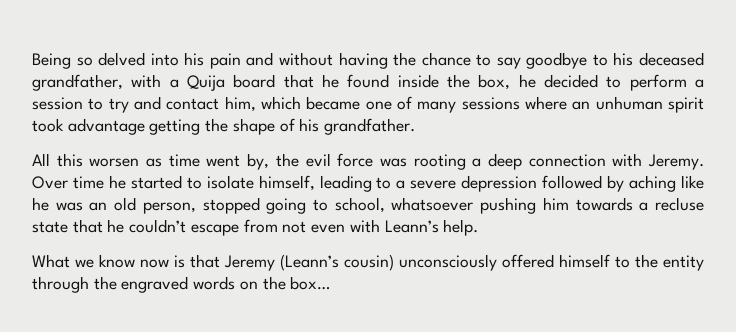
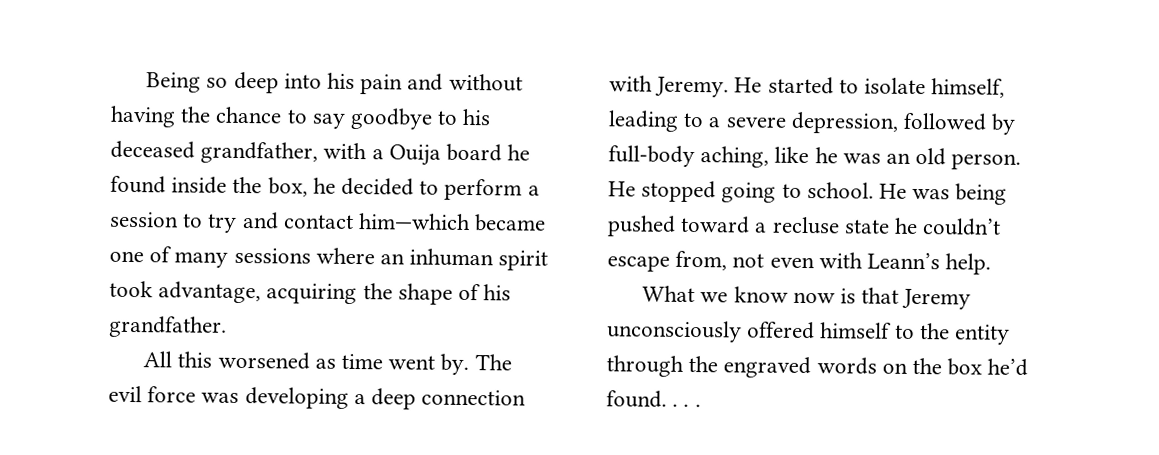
[98,52,146,66] delved -> [233,71,279,94] deep
[187,74,314,91] Quija board that -> [388,143,503,166] Ouija board
[224,96,301,112] him, which -> [358,213,472,231] him—which
[595,96,663,110] unhuman -> [409,248,495,267] inhuman
[67,118,201,135] advantage getting -> [158,281,358,305] advantage, acquiring
[89,158,140,167] worsen -> [217,351,310,370] worsened
[247,153,299,170] by, the -> [440,353,512,376] by. The
[413,154,466,170] rooting -> [244,387,349,409] developing
[32,175,126,189] Over time he -> [734,77,763,93] He
[461,175,538,192] depression -> [790,111,899,134] depression,
[629,175,677,192] aching -> [608,145,770,168] full-body aching,
[142,202,196,214] person, -> [951,153,1022,170] [608,181,636,197] person. He
[334,197,633,214] school, whatsoever pushing him towards -> [806,182,1008,205] [607,215,751,237] school. He was being pushed toward
[72,219,103,233] that -> (890, 226) none
[243,219,278,233] from -> [675,250,728,271] from,
[280,254,394,271] (Leann’s cousin) -> (972, 299) none
[290,276,331,290] box… -> [947,358,1029,377] [606,390,701,408] box he’d found. . . .

